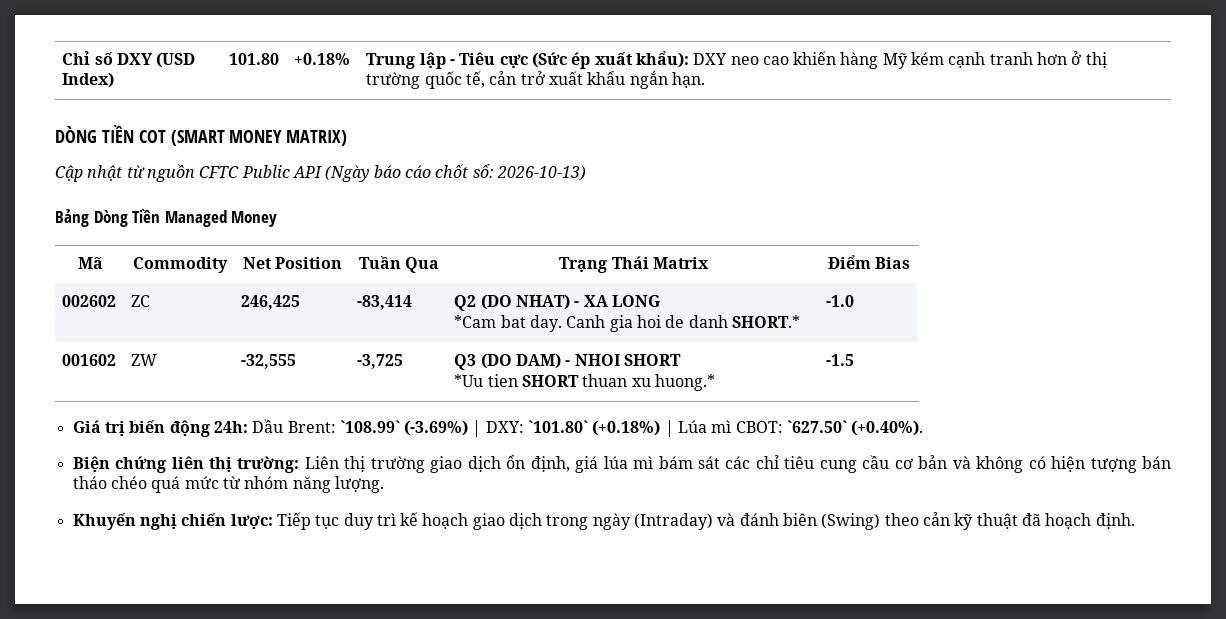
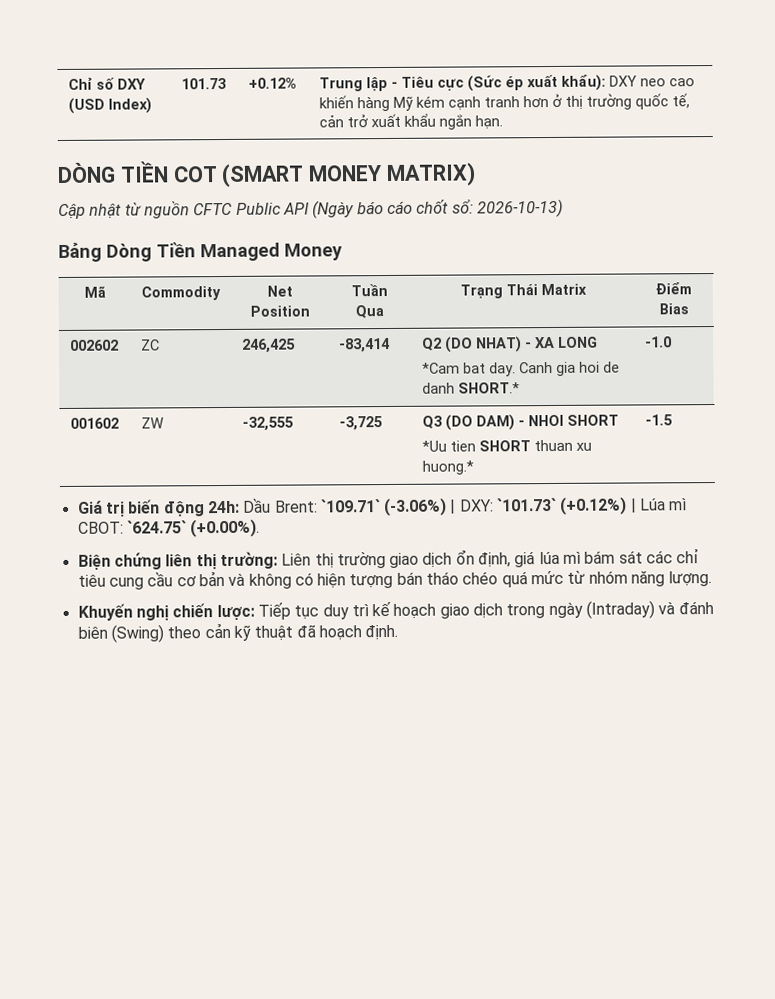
[229,53,280,65] [294,53,351,65] 101.80 | +0.18% -> [181,77,228,90] [248,77,298,89] 101.73 | +0.12%
[339,420,661,437] `108.99` (-3.69%) | DXY: `101.80` (+0.18%) -> [319,496,628,517] `109.71` (-3.06%) | DXY: `101.73` (+0.12%)
[787,420,924,436] `627.50` (+0.40%). -> [126,518,261,538] `624.75` (+0.00%).

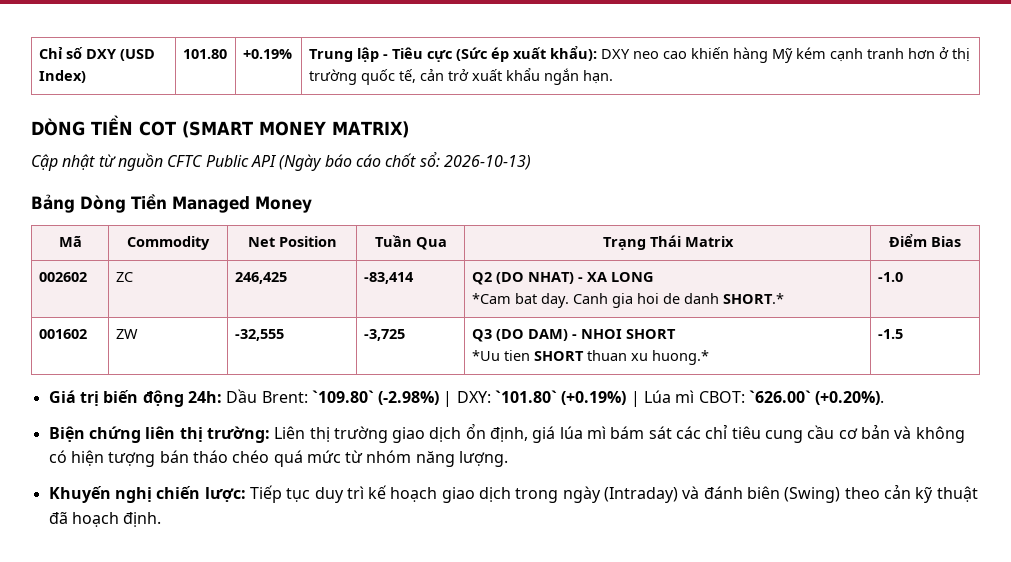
[181,77,228,90] [248,77,298,89] 101.73 | +0.12% -> [182,49,227,59] [242,49,292,59] 101.80 | +0.19%
[319,496,628,517] `109.71` (-3.06%) | DXY: `101.73` (+0.12%) -> [311,390,627,407] `109.80` (-2.98%) | DXY: `101.80` (+0.19%)
[126,518,261,538] `624.75` (+0.00%). -> [749,390,885,405] `626.00` (+0.20%).

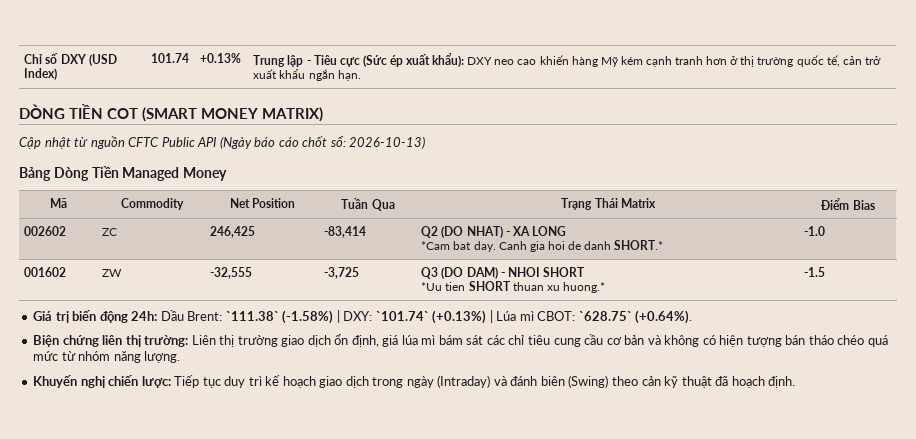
[182,49,227,59] [242,49,292,59] 101.80 | +0.19% -> [151,53,190,63] [200,53,242,63] 101.74 | +0.13%
[311,390,627,407] `109.80` (-2.98%) | DXY: `101.80` (+0.19%) -> [225,310,487,324] `111.38` (-1.58%) | DXY: `101.74` (+0.13%)
[749,390,885,405] `626.00` (+0.20%). -> [578,310,693,324] `628.75` (+0.64%).

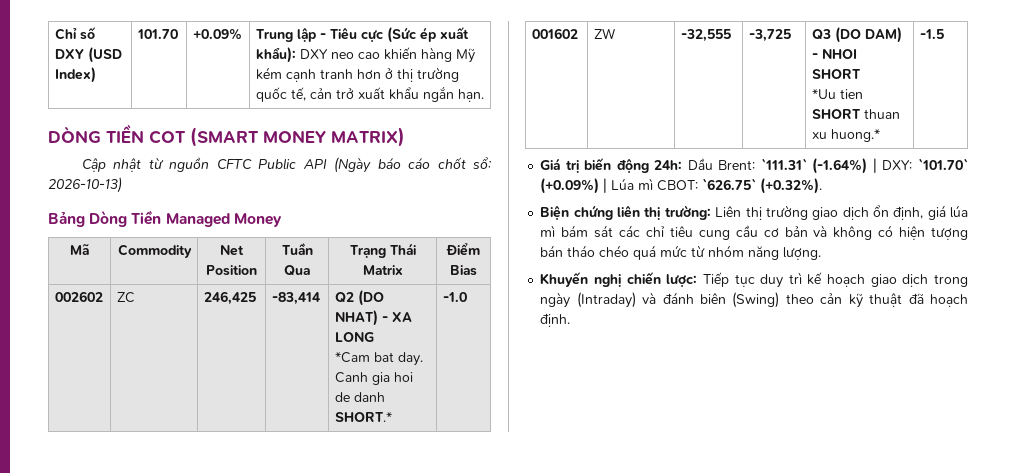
[151,53,190,63] [200,53,242,63] 101.74 | +0.13% -> [136,29,178,39] [192,28,242,40] 101.70 | +0.09%
[225,310,487,324] `111.38` (-1.58%) | DXY: `101.74` (+0.13%) -> [760,158,968,174] [540,178,600,194] `111.31` (-1.64%) | DXY: `101.70` (+0.09%)
[578,310,693,324] `628.75` (+0.64%). -> [702,178,823,194] `626.75` (+0.32%).

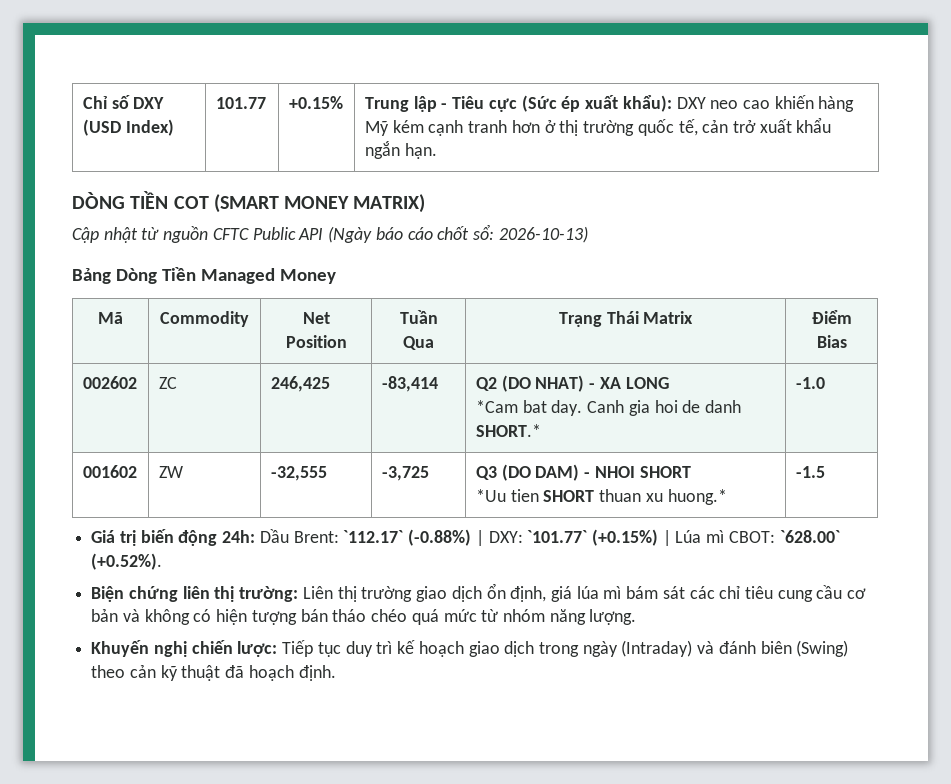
[136,29,178,39] [192,28,242,40] 101.70 | +0.09% -> [215,97,266,109] [288,96,343,109] 101.77 | +0.15%
[760,158,968,174] [540,178,600,194] `111.31` (-1.64%) | DXY: `101.70` (+0.09%) -> [343,529,658,546] `112.17` (-0.88%) | DXY: `101.77` (+0.15%)
[702,178,823,194] `626.75` (+0.32%). -> [779,530,840,543] [91,553,163,570] `628.00` (+0.52%).

